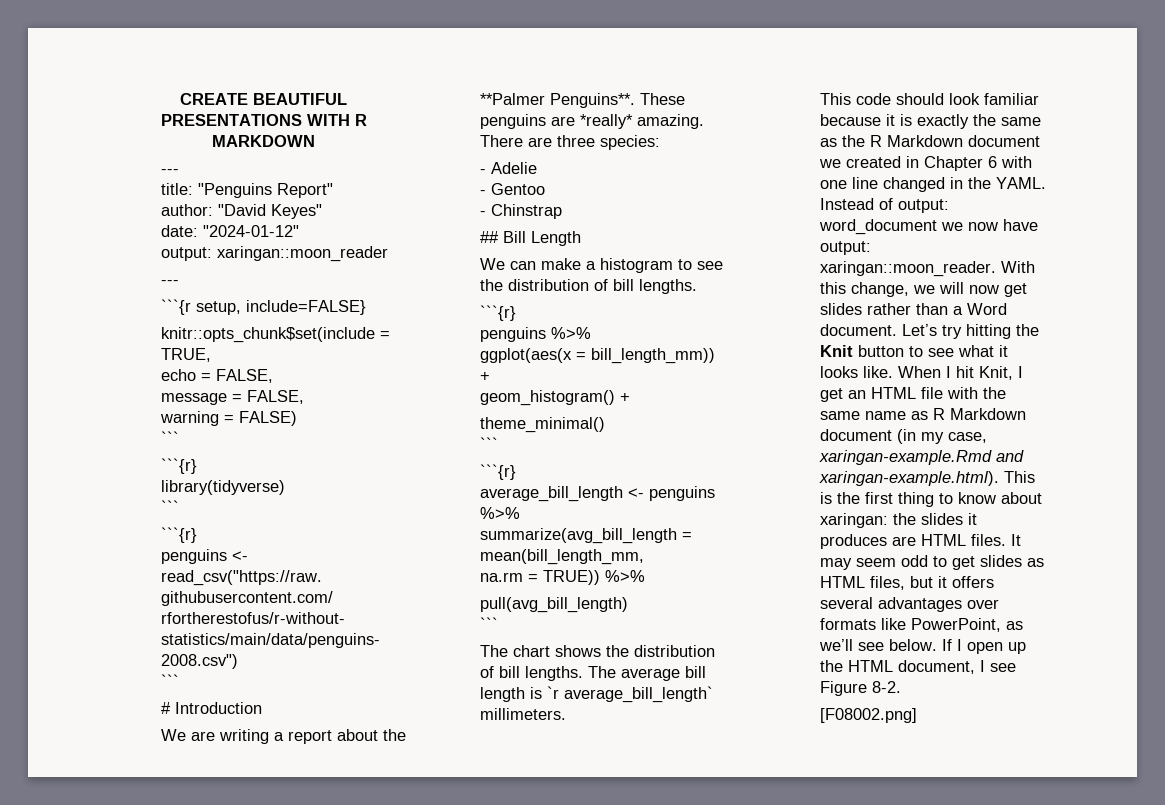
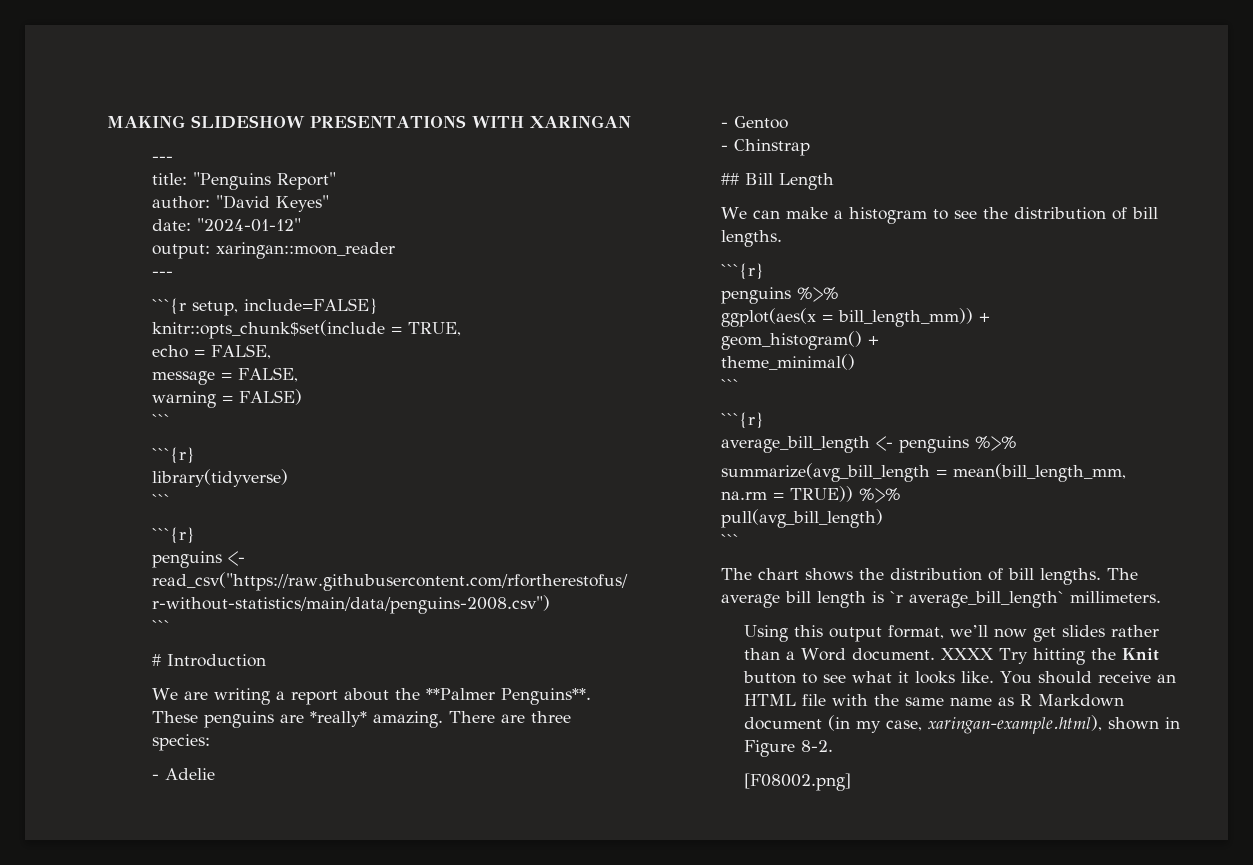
[180,93,347,105] [160,114,367,126] [212,135,315,147] CREATE BEAUTIFUL PRESENTATIONS WITH R MARKDOWN -> [107,115,631,129] MAKING SLIDESHOW PRESENTATIONS WITH XARINGAN
[819,93,1039,105] [819,114,1041,129] [819,135,1040,147] [818,156,1032,171] [819,177,1046,192] [819,198,949,213] [818,219,1038,235] [819,241,871,255] [819,261,1035,277] [819,282,964,297] This code should look familiar because it is exactly the same as the R Markdown document we created in Chapter 6 with one line changed in the YAML. Instead of output: word_document we now have output: xaringan::moon_reader. With this change, we will -> [743,625,988,642] Using this output format, we’ll
[901,324,962,339] Let’s try -> [940,648,1028,664] XXXX Try
[897,366,1023,380] [819,388,843,402] When I hit Knit, I get -> [999,671,1151,684] You should receive
[818,450,1024,465] [818,471,1035,486] [819,492,1042,507] [819,513,977,528] [819,534,1021,549] [819,555,1044,570] [819,576,994,590] [819,597,999,612] [819,618,1023,632] [818,639,1026,654] [819,660,1016,674] xaringan-example.Rmd and xaringan-example.html). This is the first thing to know about xaringan: the slides it produces are HTML files. It may seem odd to get slides as HTML files, but it offers several advantages over formats like PowerPoint, as we’ll see below. If I open up the HTML document, I see -> [927,715,1180,734] xaringan-example.html), shown in

